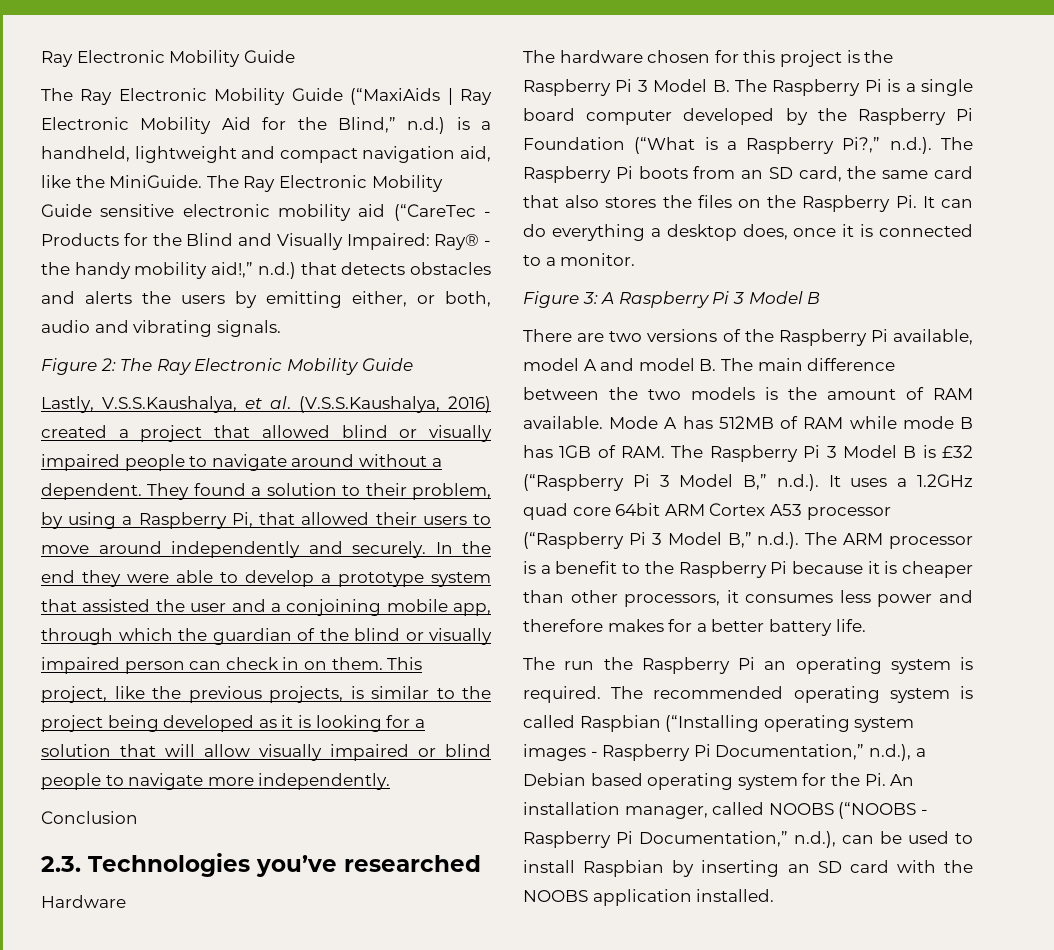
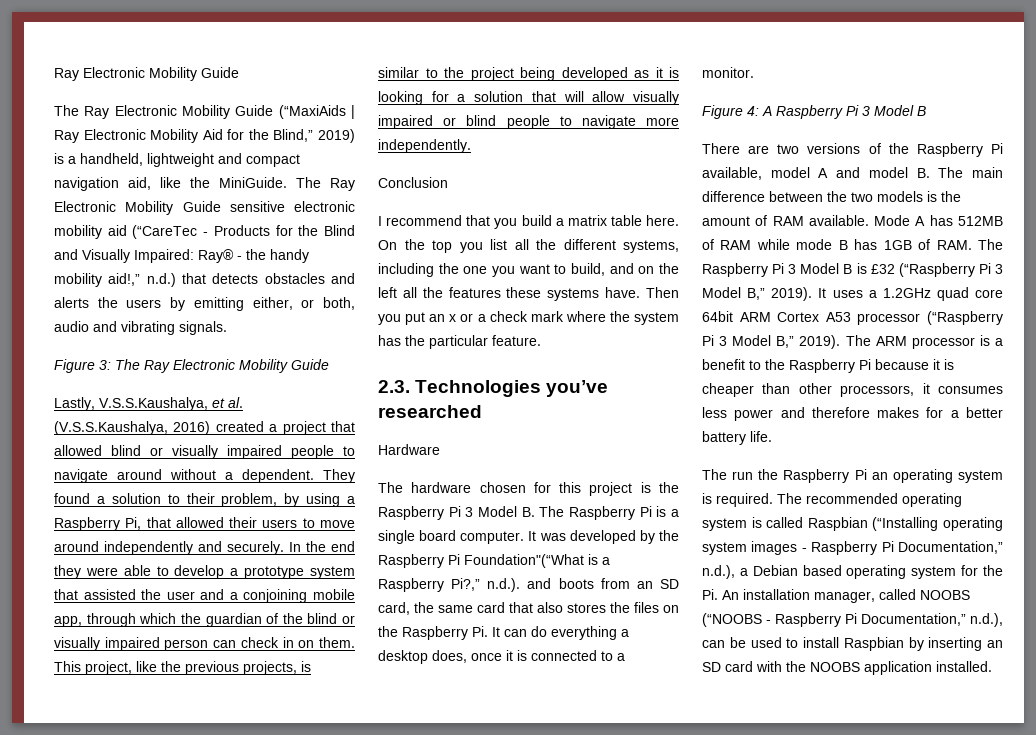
[407,117,446,134] n.d.) -> [318,129,355,143] 2019)
[100,358,116,371] 2: -> [99,360,111,370] 3:
(138, 817) none -> [378,215,679,229] [378,239,679,253] [378,263,679,277] [378,287,679,301] [378,311,679,325] [378,335,541,349] // I recommend that you build a matrix table here. On the top you list all the different systems, including the one you want to build, and on the left all the features these systems have. Then you put an x or a check mark where the system has the particular feature.
[586,110,673,125] computer -> [460,531,566,544] computer. It was
[523,137,696,154] Foundation (“What -> [464,554,584,568] Foundation"(“What
[941,137,973,150] [523,166,633,183] The Raspberry Pi -> [527,578,552,589] and
[582,292,598,304] 3: -> [747,106,759,116] 4:
[776,474,819,491] n.d.). -> [771,287,813,301] 2019).
[757,532,800,549] n.d.). -> [799,335,841,349] 2019).

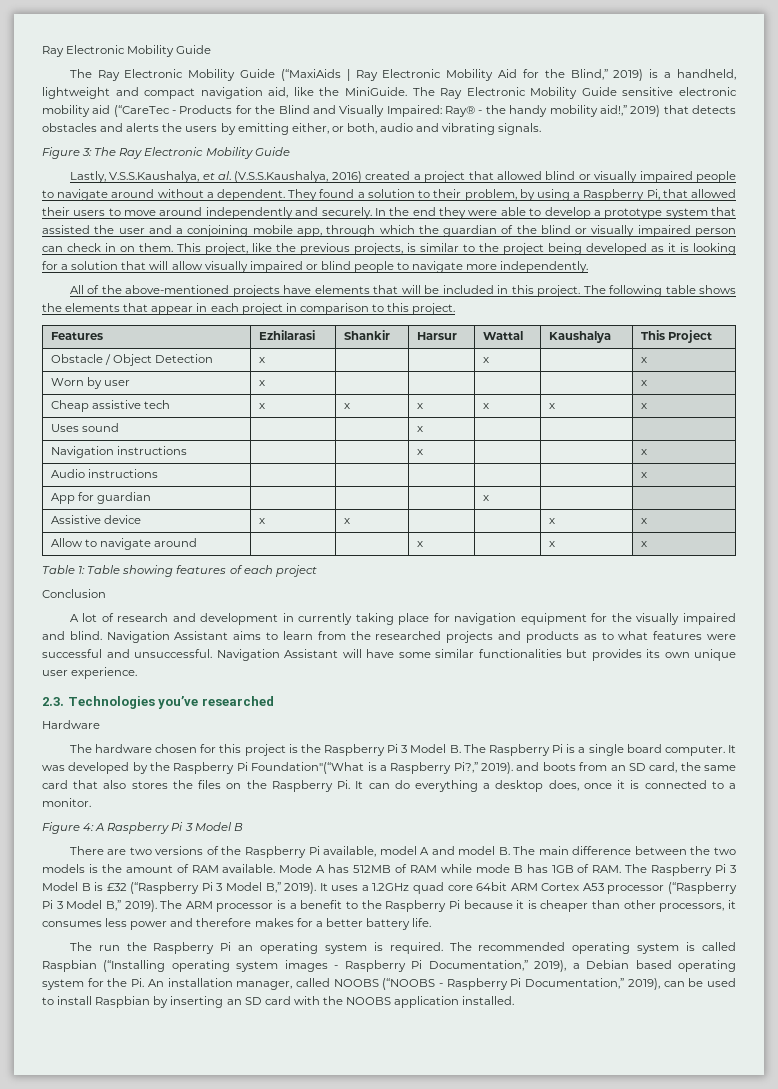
[146,273,176,287] n.d.) -> [630,105,661,117] 2019)
[378,177,448,188] [378,215,679,229] [378,239,679,253] [378,263,679,277] [378,287,679,301] [378,311,679,325] [378,335,541,349] Conclusion // I recommend that you build a matrix table here. On the top you list all the different systems, including the one you want to build, and on the left all the features these systems have. Then you put an x or a check mark where the system has the particular feature. -> [69,285,736,297] [42,303,456,315] [50,332,103,340] [258,330,315,340] [343,330,390,340] [416,332,457,340] [482,331,523,340] [548,331,611,343] [640,330,712,343] [50,354,213,366] [258,357,265,363] [482,357,489,363] [640,357,647,363] [50,377,130,389] [258,380,265,386] [640,380,647,386] [50,400,170,412] [258,403,265,409] [343,403,350,409] [416,403,423,409] [482,403,489,409] [548,403,555,409] [640,403,647,409] [50,423,119,432] [416,426,423,432] [50,446,187,458] [416,449,423,455] [640,449,647,455] [50,469,158,478] [640,472,647,478] [50,492,151,504] [482,495,489,501] [50,515,141,524] [258,518,265,524] [343,518,350,524] [548,518,555,524] [640,518,647,524] [50,538,197,550] [416,541,423,547] [548,541,555,547] [640,541,647,547] [42,565,317,577] [42,589,106,598] [69,613,736,625] [42,631,737,643] [42,649,736,661] [42,667,138,679] All of the above-mentioned projects have elements that will be included in this project. The following table shows the elements that appear in each project in comparison to this project. // Features | Ezhilarasi | Shankir | Harsur | Wattal | Kaushalya | This Project // Obstacle / Object Detection | x | | | x | | x // Worn by user | x | | | | | x // Cheap assistive tech | x | x | x | x | x | x // Uses sound | | | x | | | // Navigation instructions | | | x | | | x // Audio instructions | | | | | | x // App for guardian | | | | x | | // Assistive device | x | x | | | x | x // Allow to navigate around | | | x | | x | x // Table 1: Table showing features of each project // Conclusion // A lot of research and development in currently taking place for navigation equipment for the visually impaired and blind. Navigation Assistant aims to learn from the researched projects and products as to what features were successful and unsuccessful. Navigation Assistant will have some similar functionalities but provides its own unique user experience.
[487,578,521,592] n.d.). -> [481,762,514,774] 2019).
[702,565,735,579] n.d.), -> [534,960,567,972] 2019),
[970,613,1003,627] n.d.), -> [627,978,660,990] 2019),

